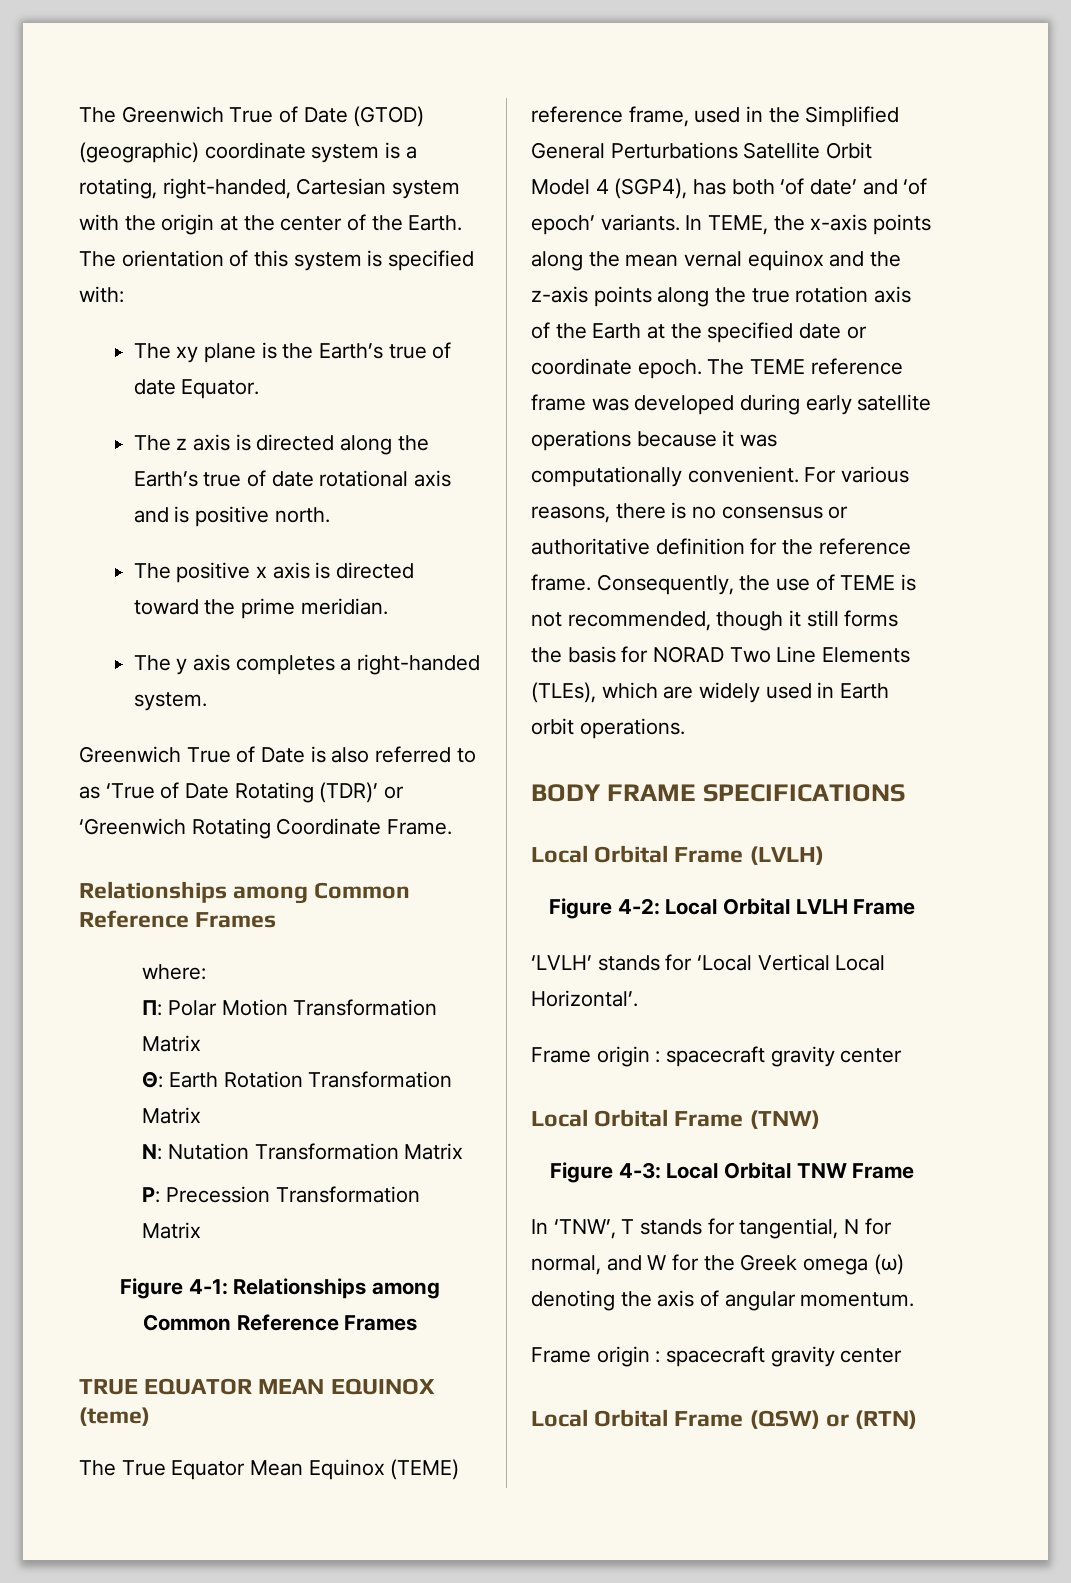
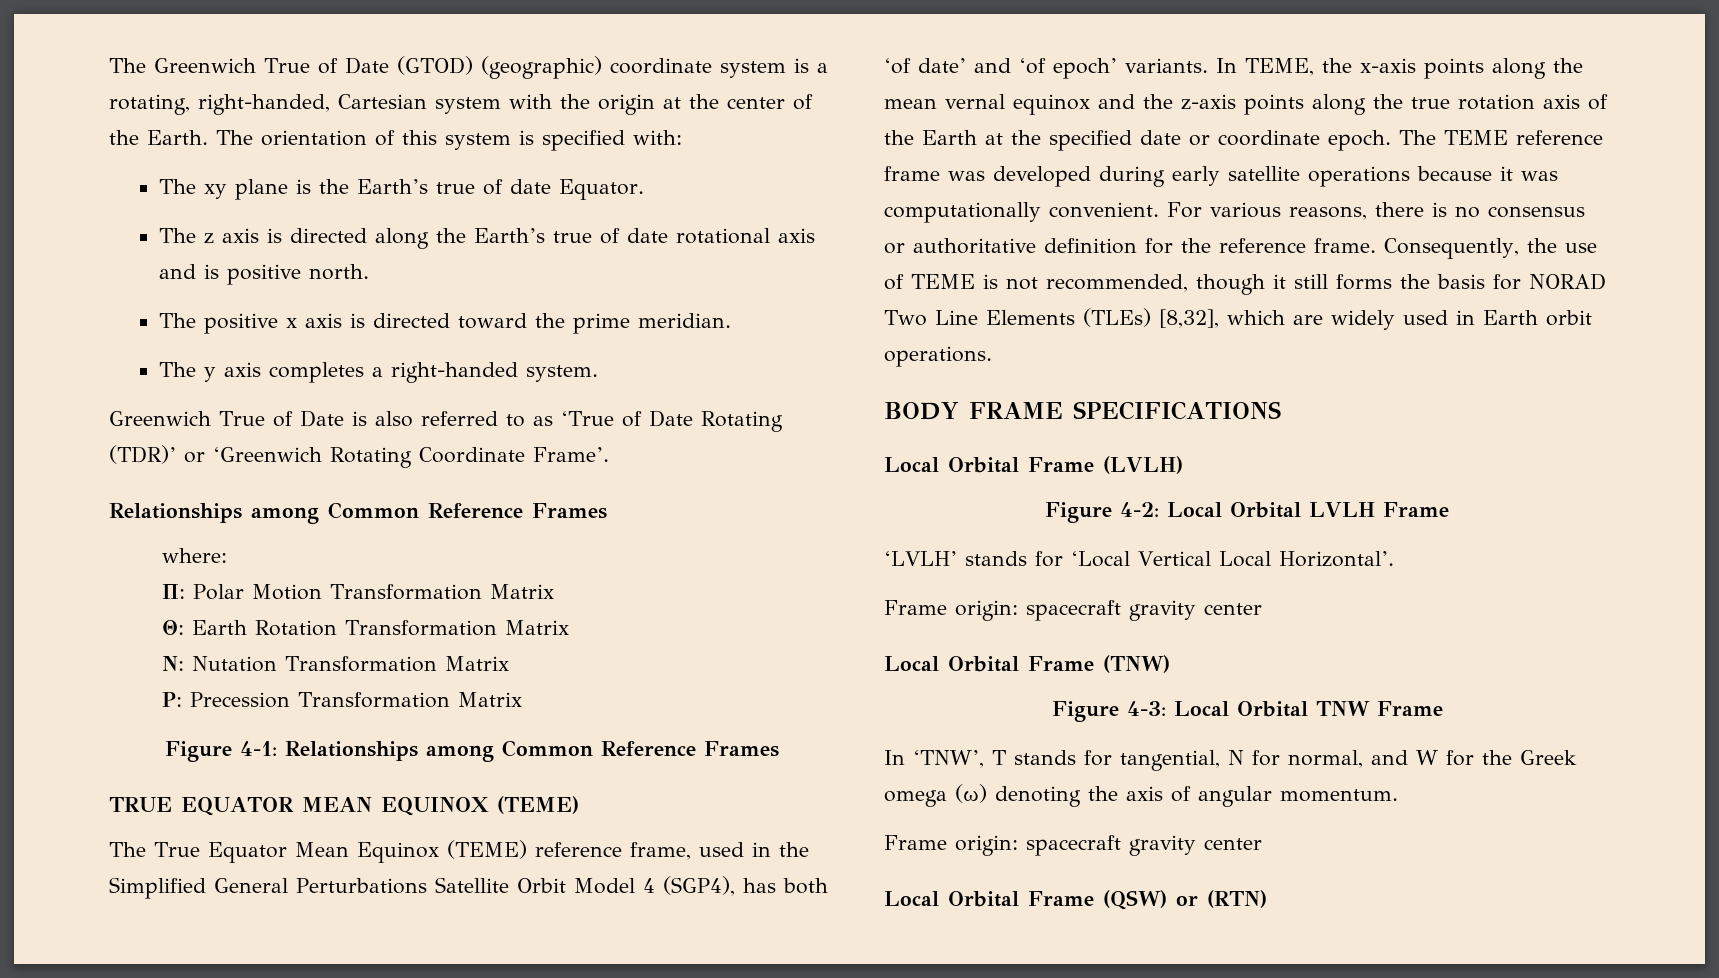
[387,819,453,835] Frame. -> [533,447,609,462] Frame’.
[79,1407,150,1426] (teme) -> [496,796,579,814] (TEME)
[531,682,596,703] (TLEs), -> [1082,308,1219,328] (TLEs) [8,32],
[596,1046,661,1067] origin : -> [955,600,1018,621] origin:
[596,1346,661,1367] origin : -> [955,835,1018,856] origin:

